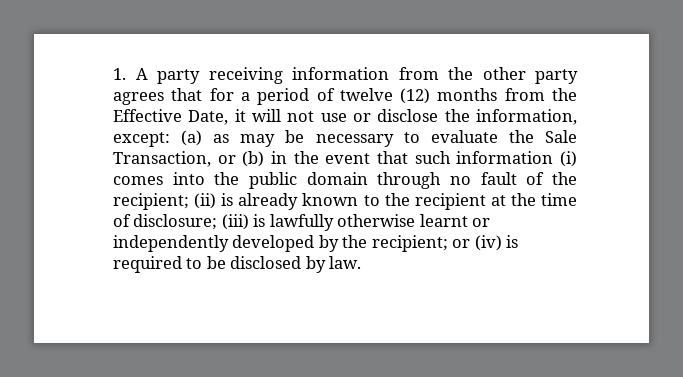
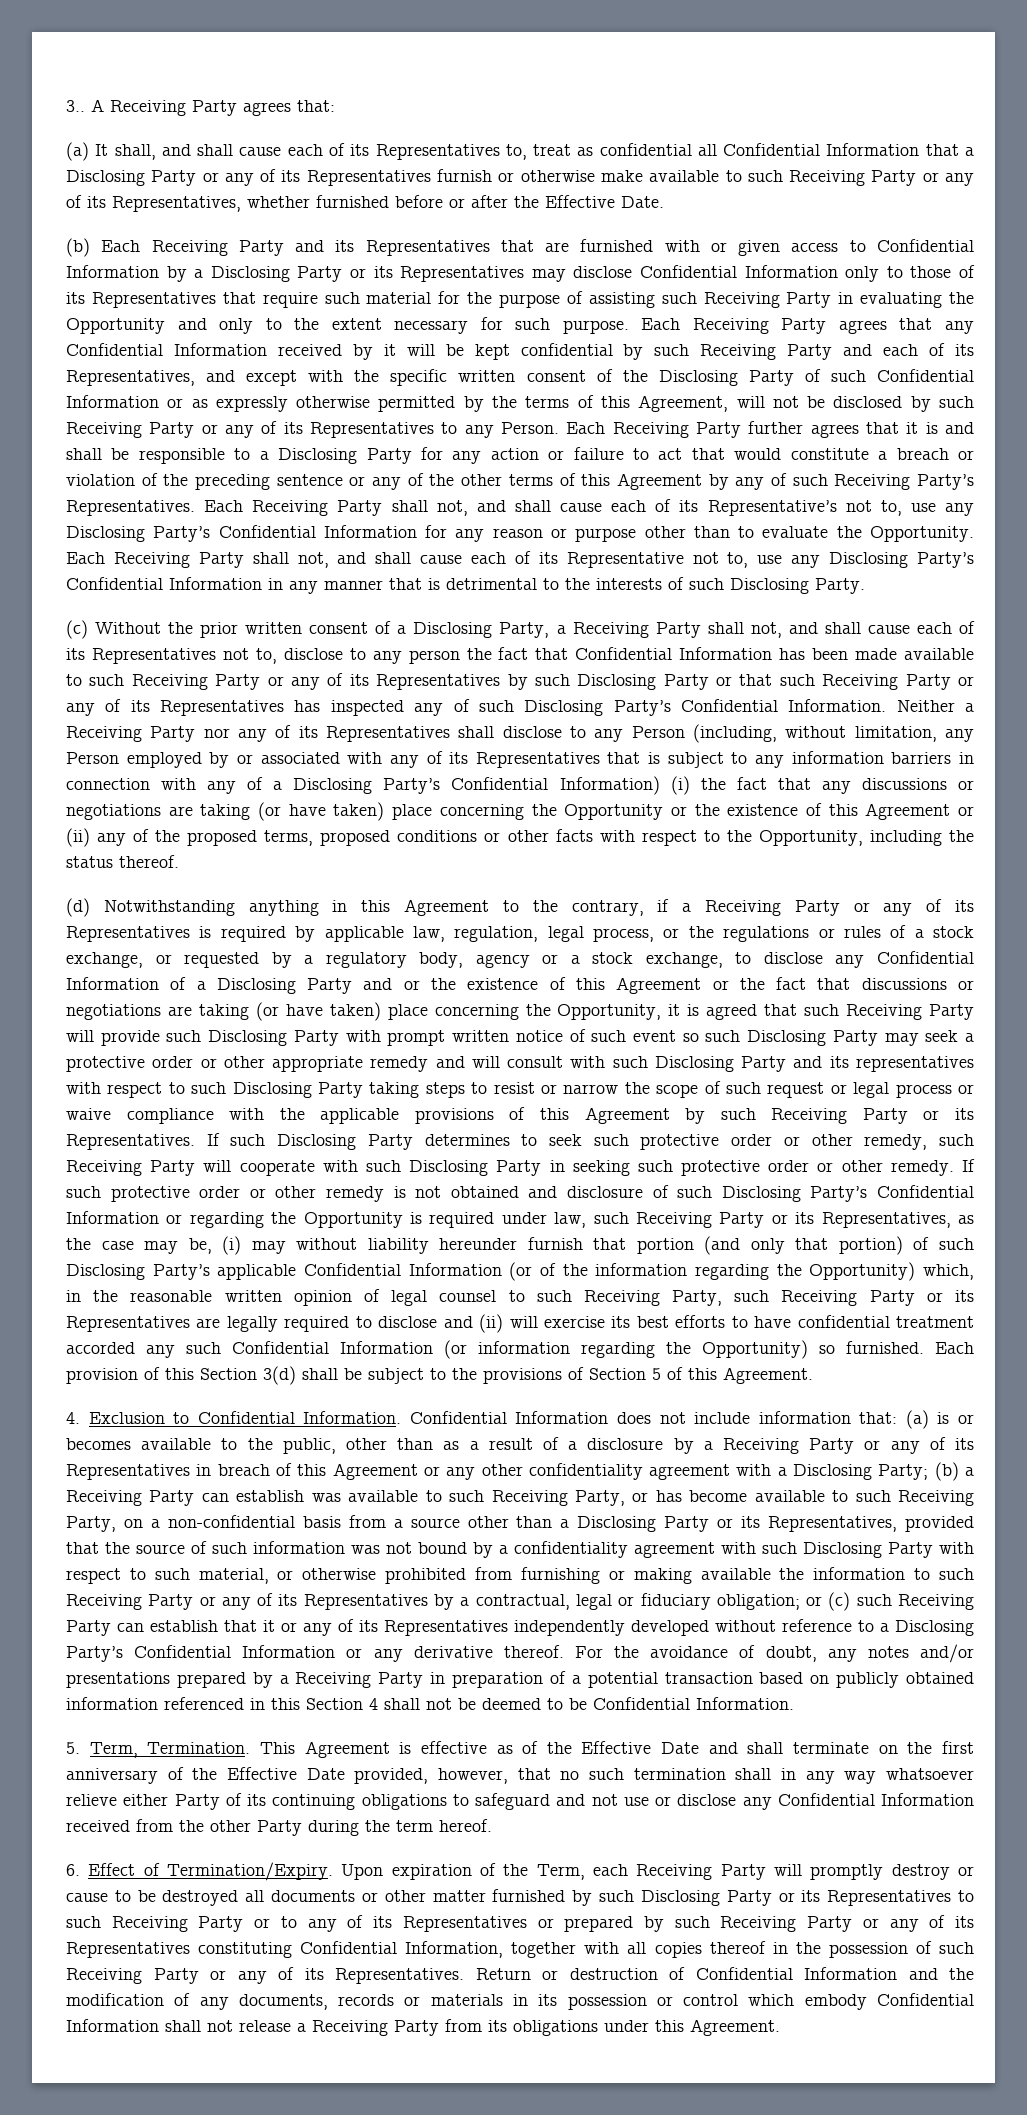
[113,67,578,84] [113,88,577,105] [113,109,577,125] [113,130,577,147] [113,151,577,167] [113,172,577,189] [113,193,578,210] [113,214,491,231] [113,235,519,252] [113,256,362,273] 1. A party receiving information from the other party agrees that for a period of twelve (12) months from the Effective Date, it will not use or disclose the information, except: (a) as may be necessary to evaluate the Sale Transaction, or (b) in the event that such information (i) comes into the public domain through no fault of the recipient; (ii) is already known to the recipient at the time of disclosure; (iii) is lawfully otherwise learnt or independently developed by the recipient; or (iv) is required to be disclosed by law. -> [66,99,335,116] [66,142,975,161] [66,169,974,186] [66,195,664,212] [66,238,974,257] [66,265,976,282] [66,291,974,308] [66,317,974,334] [66,343,974,360] [66,369,974,386] [66,395,974,412] [66,421,975,438] [66,447,975,464] [66,473,975,490] [66,499,974,516] [66,525,975,542] [66,551,974,568] [66,577,865,594] [66,620,976,639] [66,647,974,664] [66,673,975,690] [66,699,974,716] [66,724,975,743] [66,751,974,768] [66,776,975,795] [66,802,974,821] [66,828,974,847] [66,855,179,868] [66,898,974,917] [66,925,974,942] [66,951,974,968] [66,977,974,994] [66,1002,974,1021] [66,1029,974,1046] [66,1056,974,1072] [66,1081,974,1098] [66,1107,974,1124] [66,1133,974,1150] [66,1159,975,1176] [66,1185,975,1202] [66,1211,974,1228] [66,1236,974,1255] [66,1262,974,1281] [66,1289,974,1306] [66,1314,974,1333] [66,1340,974,1359] [66,1366,813,1385] [66,1410,974,1429] [66,1437,975,1454] [66,1462,974,1481] [66,1490,974,1506] [66,1515,974,1532] [66,1541,974,1558] [66,1567,975,1584] [66,1592,974,1611] [66,1619,974,1636] [66,1644,974,1663] [66,1671,975,1688] [66,1697,794,1710] [66,1741,974,1758] [66,1767,974,1784] [66,1793,974,1810] [66,1819,492,1836] [66,1862,975,1881] [66,1889,975,1906] [66,1915,974,1932] [66,1941,975,1958] [66,1967,974,1984] [66,1993,975,2010] [66,2019,780,2036] 3.. A Receiving Party agrees that: // (a) It shall, and shall cause each of its Representatives to, treat as confidential all Confidential Information that a Disclosing Party or any of its Representatives furnish or otherwise make available to such Receiving Party or any of its Representatives, whether furnished before or after the Effective Date. // (b) Each Receiving Party and its Representatives that are furnished with or given access to Confidential Information by a Disclosing Party or its Representatives may disclose Confidential Information only to those of its Representatives that require such material for the purpose of assisting such Receiving Party in evaluating the Opportunity and only to the extent necessary for such purpose. Each Receiving Party agrees that any Confidential Information received by it will be kept confidential by such Receiving Party and each of its Representatives, and except with the specific written consent of the Disclosing Party of such Confidential Information or as expressly otherwise permitted by the terms of this Agreement, will not be disclosed by such Receiving Party or any of its Representatives to any Person. Each Receiving Party further agrees that it is and shall be responsible to a Disclosing Party for any action or failure to act that would constitute a breach or violation of the preceding sentence or any of the other terms of this Agreement by any of such Receiving Party’s Representatives. Each Receiving Party shall not, and shall cause each of its Representative’s not to, use any Disclosing Party’s Confidential Information for any reason or purpose other than to evaluate the Opportunity. Each Receiving Party shall not, and shall cause each of its Representative not to, use any Disclosing Party’s Confidential Information in any manner that is detrimental to the interests of such Disclosing Party. // (c) Without the prior written consent of a Disclosing Party, a Receiving Party shall not, and shall cause each of its Representatives not to, disclose to any person the fact that Confidential Information has been made available to such Receiving Party or any of its Representatives by such Disclosing Party or that such Receiving Party or any of its Representatives has inspected any of such Disclosing Party’s Confidential Information. Neither a Receiving Party nor any of its Representatives shall disclose to any Person (including, without limitation, any Person employed by or associated with any of its Representatives that is subject to any information barriers in connection with any of a Disclosing Party’s Confidential Information) (i) the fact that any discussions or negotiations are taking (or have taken) place concerning the Opportunity or the existence of this Agreement or (ii) any of the proposed terms, proposed conditions or other facts with respect to the Opportunity, including the status thereof. // (d) Notwithstanding anything in this Agreement to the contrary, if a Receiving Party or any of its Representatives is required by applicable law, regulation, legal process, or the regulations or rules of a stock exchange, or requested by a regulatory body, agency or a stock exchange, to disclose any Confidential Information of a Disclosing Party and or the existence of this Agreement or the fact that discussions or negotiations are taking (or have taken) place concerning the Opportunity, it is agreed that such Receiving Party will provide such Disclosing Party with prompt written notice of such event so such Disclosing Party may seek a protective order or other appropriate remedy and will consult with such Disclosing Party and its representatives with respect to such Disclosing Party taking steps to resist or narrow the scope of such request or legal process or waive compliance with the applicable provisions of this Agreement by such Receiving Party or its Representatives. If such Disclosing Party determines to seek such protective order or other remedy, such Receiving Party will cooperate with such Disclosing Party in seeking such protective order or other remedy. If such protective order or other remedy is not obtained and disclosure of such Disclosing Party’s Confidential Information or regarding the Opportunity is required under law, such Receiving Party or its Representatives, as the case may be, (i) may without liability hereunder furnish that portion (and only that portion) of such Disclosing Party’s applicable Confidential Information (or of the information regarding the Opportunity) which, in the reasonable written opinion of legal counsel to such Receiving Party, such Receiving Party or its Representatives are legally required to disclose and (ii) will exercise its best efforts to have confidential treatment accorded any such Confidential Information (or information regarding the Opportunity) so furnished. Each provision of this Section 3(d) shall be subject to the provisions of Section 5 of this Agreement. // 4. Exclusion to Confidential Information. Confidential Information does not include information that: (a) is or becomes available to the public, other than as a result of a disclosure by a Receiving Party or any of its Representatives in breach of this Agreement or any other confidentiality agreement with a Disclosing Party; (b) a Receiving Party can establish was available to such Receiving Party, or has become available to such Receiving Party, on a non-confidential basis from a source other than a Disclosing Party or its Representatives, provided that the source of such information was not bound by a confidentiality agreement with such Disclosing Party with respect to such material, or otherwise prohibited from furnishing or making available the information to such Receiving Party or any of its Representatives by a contractual, legal or fiduciary obligation; or (c) such Receiving Party can establish that it or any of its Representatives independently developed without reference to a Disclosing Party’s Confidential Information or any derivative thereof. For the avoidance of doubt, any notes and/or presentations prepared by a Receiving Party in preparation of a potential transaction based on publicly obtained information referenced in this Section 4 shall not be deemed to be Confidential Information. // 5. Term, Termination. This Agreement is effective as of the Effective Date and shall terminate on the first anniversary of the Effective Date provided, however, that no such termination shall in any way whatsoever relieve either Party of its continuing obligations to safeguard and not use or disclose any Confidential Information received from the other Party during the term hereof. // 6. Effect of Termination/Expiry. Upon expiration of the Term, each Receiving Party will promptly destroy or cause to be destroyed all documents or other matter furnished by such Disclosing Party or its Representatives to such Receiving Party or to any of its Representatives or prepared by such Receiving Party or any of its Representatives constituting Confidential Information, together with all copies thereof in the possession of such Receiving Party or any of its Representatives. Return or destruction of Confidential Information and the modification of any documents, records or materials in its possession or control which embody Confidential Information shall not release a Receiving Party from its obligations under this Agreement.

